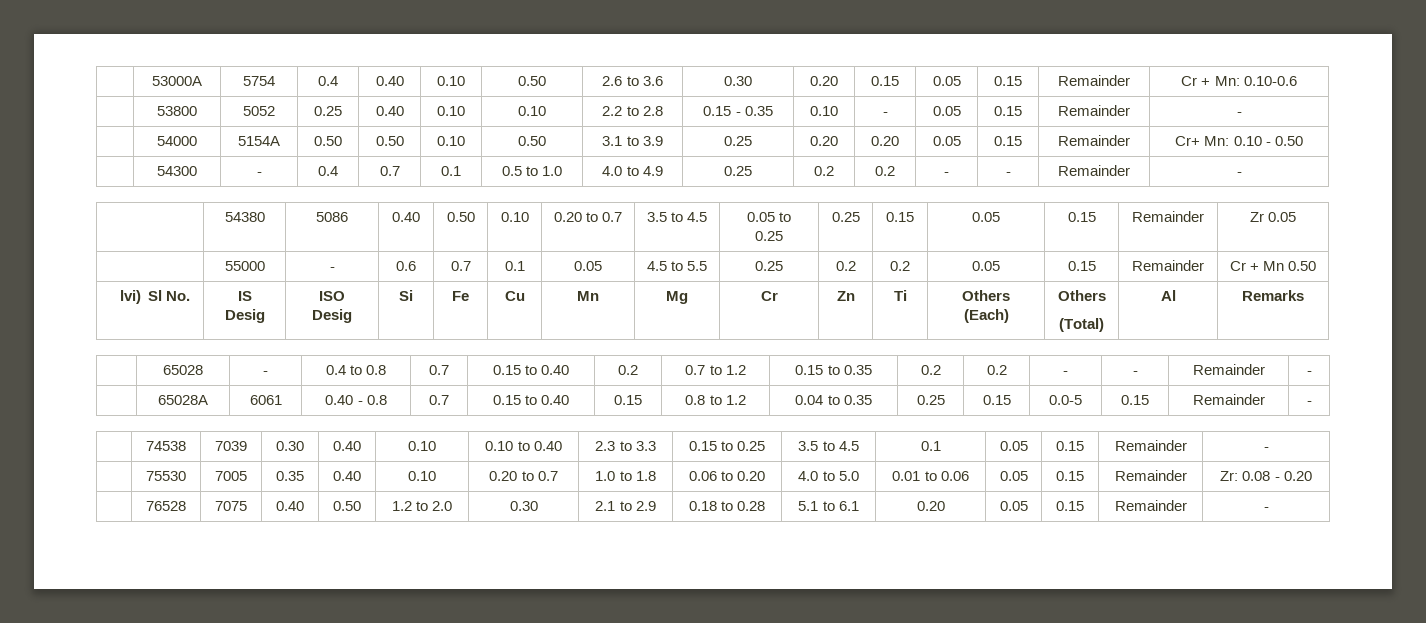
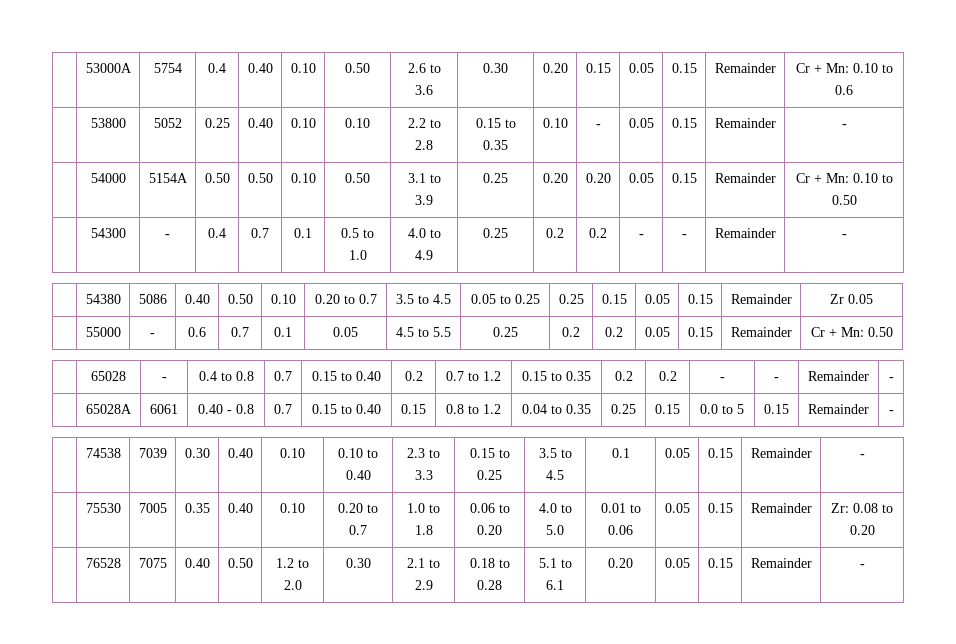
[1243,76,1297,86] 0.10-0.6 -> [852,63,893,73] [835,85,853,95] 0.10 to 0.6
[735,112,741,116] - -> [504,119,516,128] to
[1175,136,1271,146] Cr+ Mn: 0.10 - -> [795,173,893,183] Cr + Mn: 0.10 to
[1263,261,1317,271] [119,290,191,304] [237,291,252,301] [224,309,265,323] [319,291,345,301] [312,309,352,323] [399,290,413,301] [452,291,469,301] [504,291,525,301] [577,291,599,301] [666,291,688,304] [760,291,778,301] [836,291,855,301] [893,290,907,301] [962,290,1010,301] [963,309,1009,323] [1057,290,1106,301] [1059,318,1104,332] [1160,290,1176,301] [1242,290,1304,301] Mn 0.50 // lvi) Sl No. | IS Desig | ISO Desig | Si | Fe | Cu | Mn | Mg | Cr | Zn | Ti | Others (Each) | Others // (Total) | Al | Remarks -> [840,327,893,337] Mn: 0.50
[1049,395,1082,405] 0.0-5 -> [700,404,744,414] 0.0 to 5
[1274,477,1280,481] - -> [882,504,893,513] to

